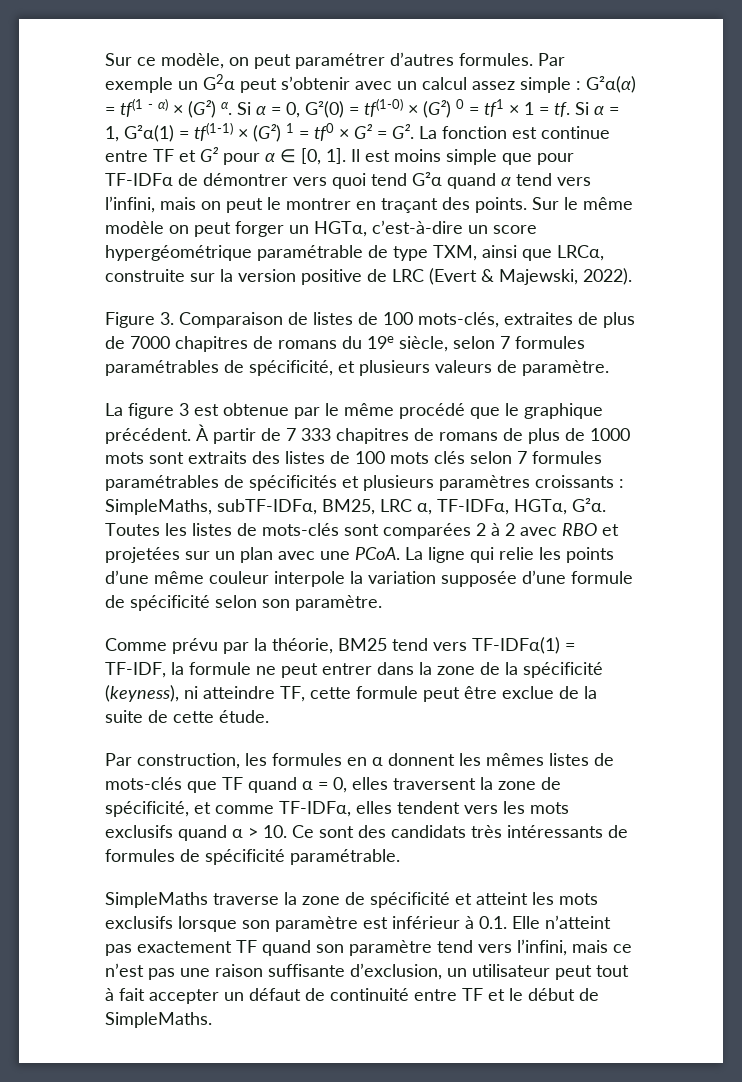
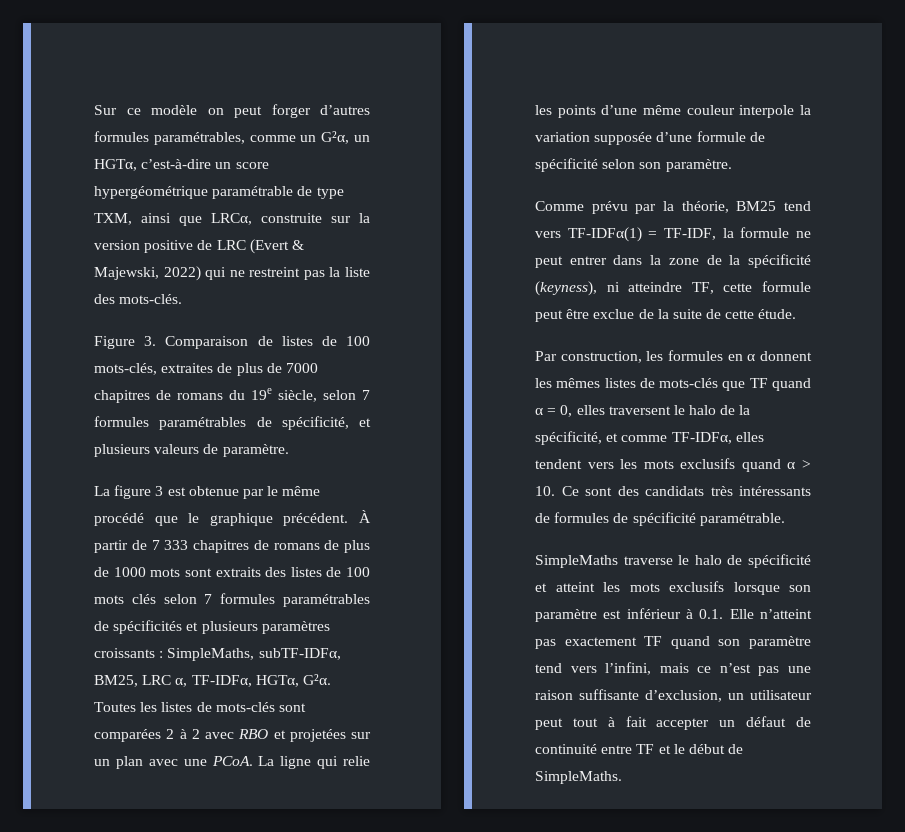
[161,52,565,69] [105,74,636,93] [105,98,619,118] [105,122,610,142] [105,147,574,165] [105,172,591,189] [105,196,633,213] [105,221,284,237] modèle, on peut paramétrer d’autres formules. Par exemple un G2α peut s’obtenir avec un calcul assez simple : G²α(α) = tf(1 - α) × (G²) α. Si α = 0, G²(0) = tf(1-0) × (G²) 0 = tf1 × 1 = tf. Si α = 1, G²α(1) = tf(1-1) × (G²) 1 = tf0 × G² = G². La fonction est continue entre TF et G² pour α ∈ [0, 1]. Il est moins simple que pour TF-IDFα de démontrer vers quoi tend G²α quand α tend vers l’infini, mais on peut le montrer en traçant des points. Sur le même modèle on peut forger -> [151,104,370,118] [94,131,350,145] modèle on peut forger d’autres formules paramétrables, comme un G²α,
[583,268,632,285] 2022). -> [163,266,370,281] [94,294,183,304] 2022) qui ne restreint pas la liste des mots-clés.
[480,777,561,790] la zone de -> [673,405,751,415] le halo de la
[284,892,340,905] la zone -> [678,555,722,565] le halo

